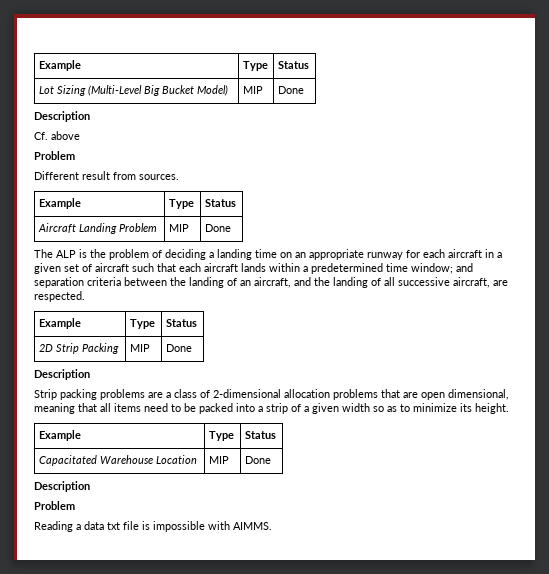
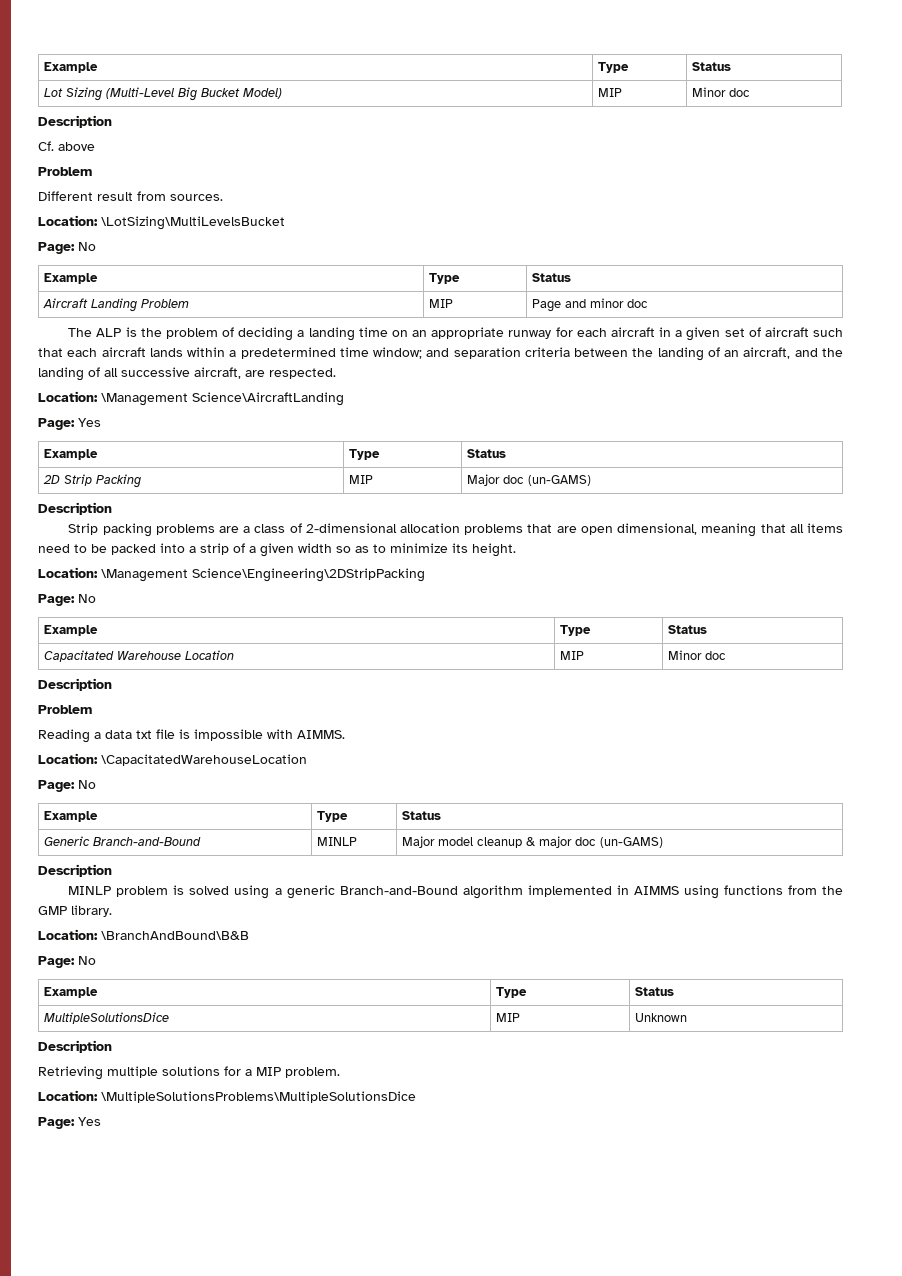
[277,86,304,94] Done -> [691,87,750,97] Minor doc
(179, 177) none -> [38,215,285,230] [38,242,96,254] // Location: \LotSizing\MultiLevelsBucket // Page: No
[204,224,231,232] Done -> [531,298,648,312] Page and minor doc
(85, 296) none -> [38,391,344,406] [38,418,101,430] // Location: \Management Science\AircraftLanding // Page: Yes
[165,344,192,352] Done -> [466,474,591,486] Major doc (un-GAMS)
(509, 408) none -> [38,567,425,582] [38,594,96,606] // Location: \Management Science\Engineering\2DStripPacking // Page: No
[244,456,271,464] Done -> [667,650,726,660] Minor doc
(272, 526) none -> [38,753,307,766] [38,780,96,792] [43,811,98,822] [316,811,348,822] [401,811,441,820] [43,836,201,846] [316,837,357,846] [401,836,663,848] [38,864,112,877] [68,885,844,899] [38,905,112,917] [38,929,249,940] [38,956,96,968] [43,987,98,998] [495,987,527,998] [634,987,674,996] [43,1012,169,1024] [495,1013,520,1022] [634,1013,687,1022] [38,1040,112,1053] [38,1066,340,1080] [38,1090,416,1103] [38,1117,101,1129] // Location: \CapacitatedWarehouseLocation // Page: No // Example | Type | Status // Generic Branch-and-Bound | MINLP | Major model cleanup & major doc (un-GAMS) // Description // MINLP problem is solved using a generic Branch-and-Bound algorithm implemented in AIMMS using functions from the GMP library. // Location: \BranchAndBound\B&B // Page: No // Example | Type | Status // MultipleSolutionsDice | MIP | Unknown // Description // Retrieving multiple solutions for a MIP problem. // Location: \MultipleSolutionsProblems\MultipleSolutionsDice // Page: Yes

